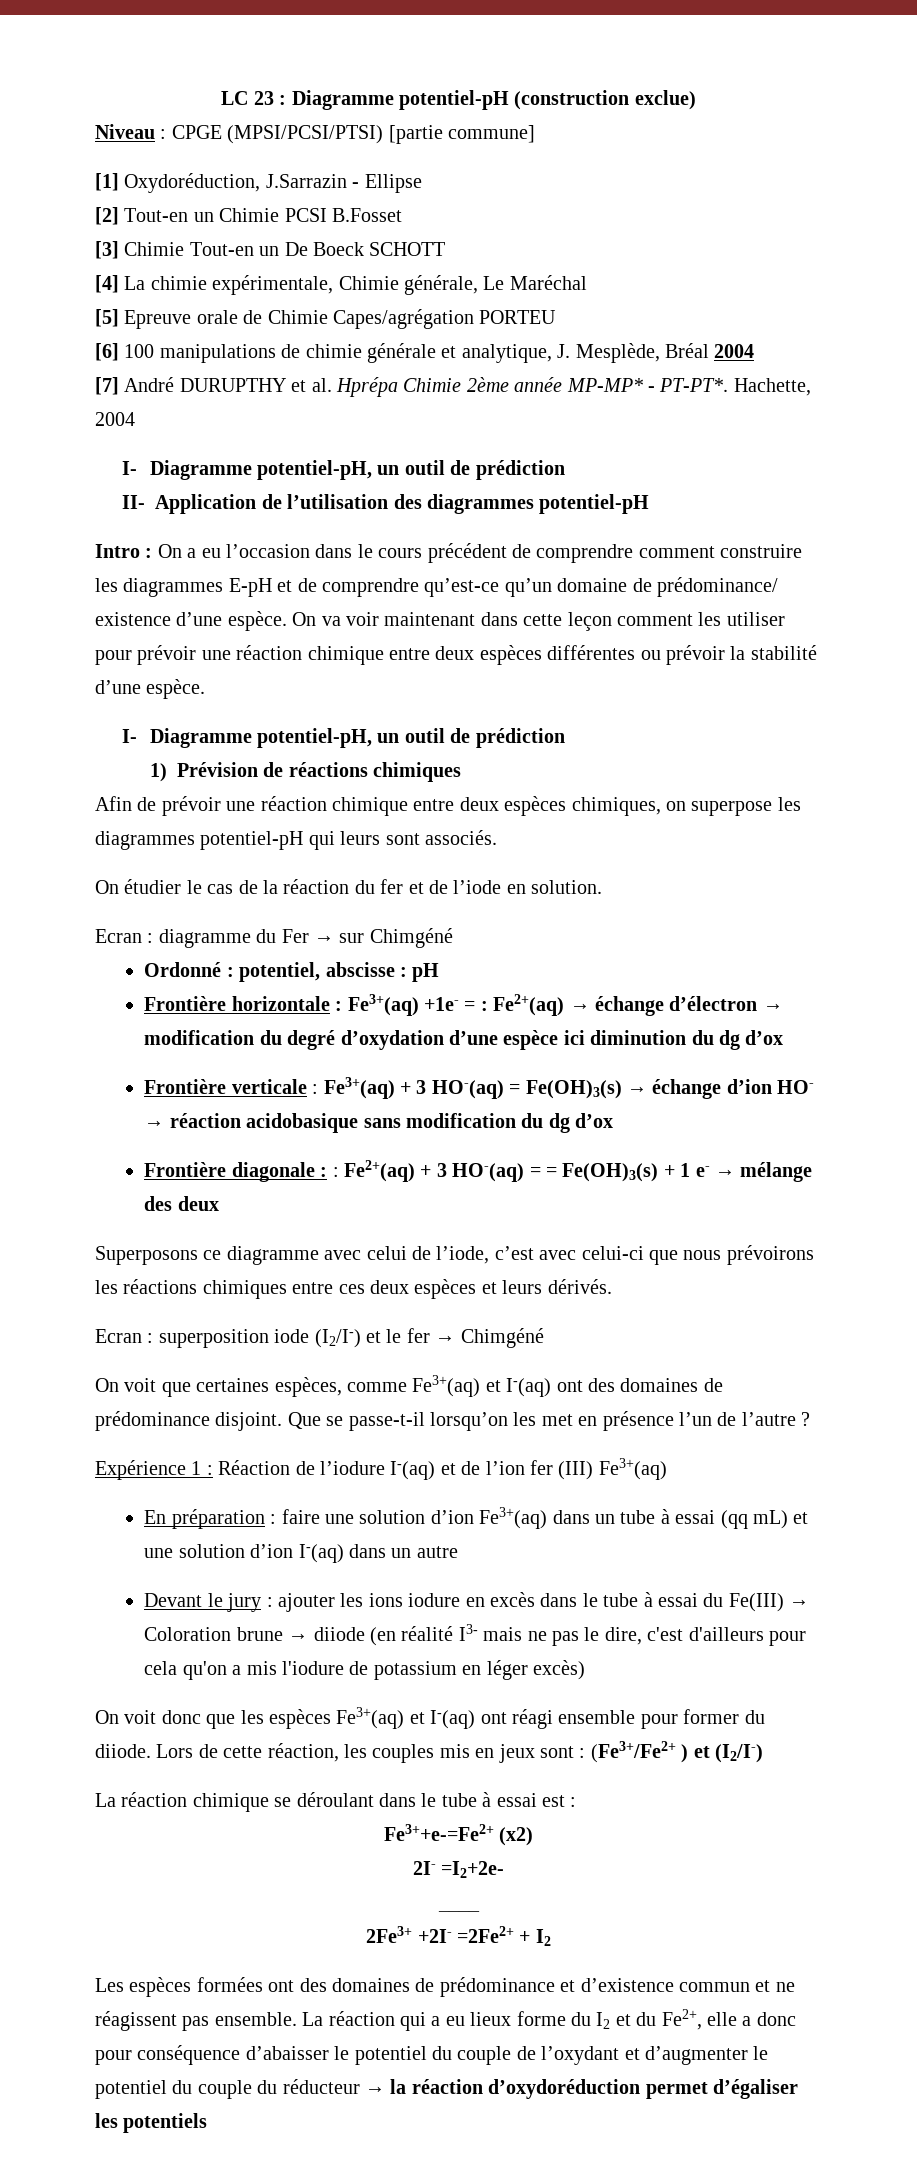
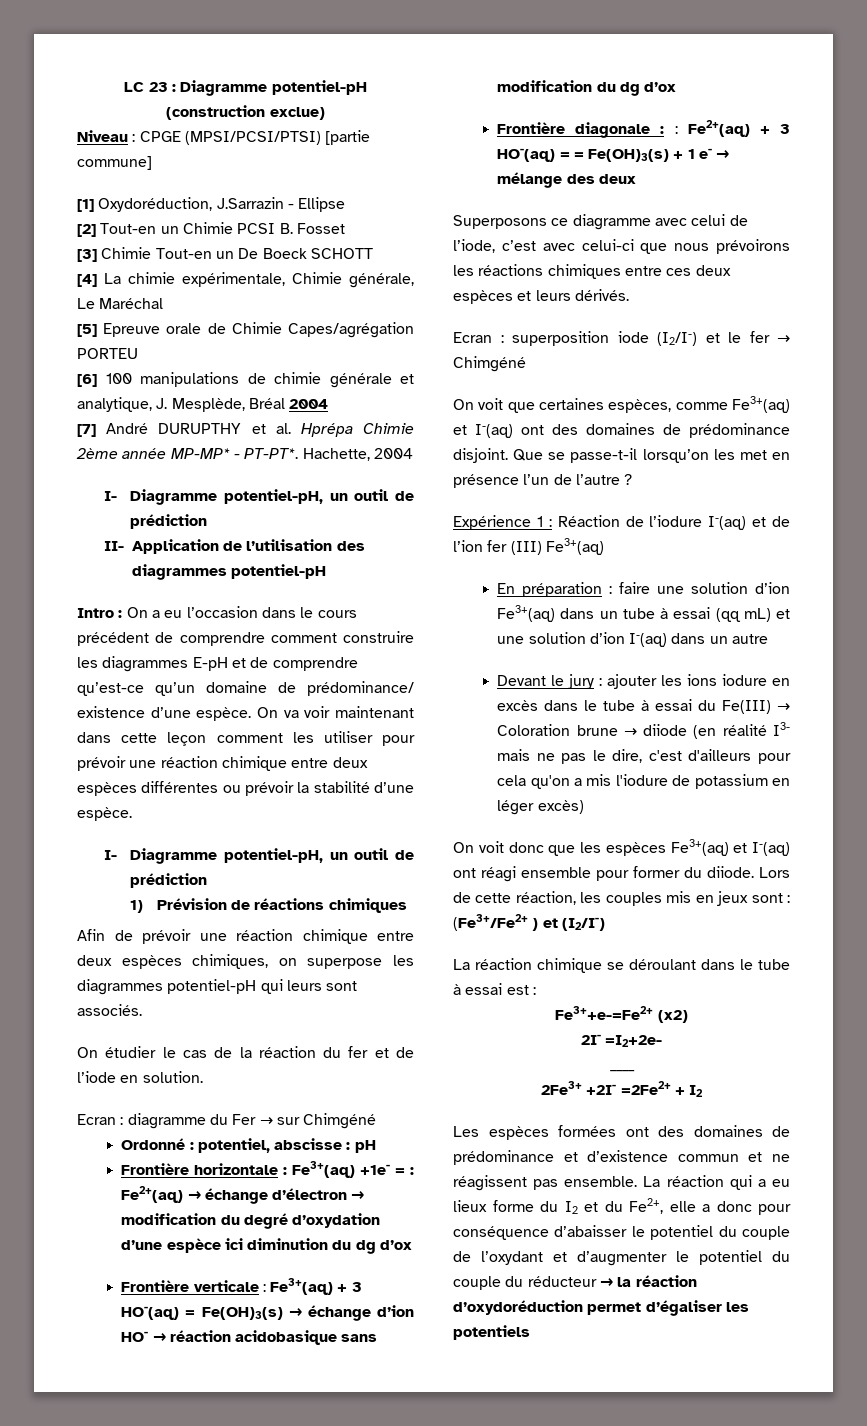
[332,208,402,222] B.Fosset -> [279,223,345,234] B. Fosset

